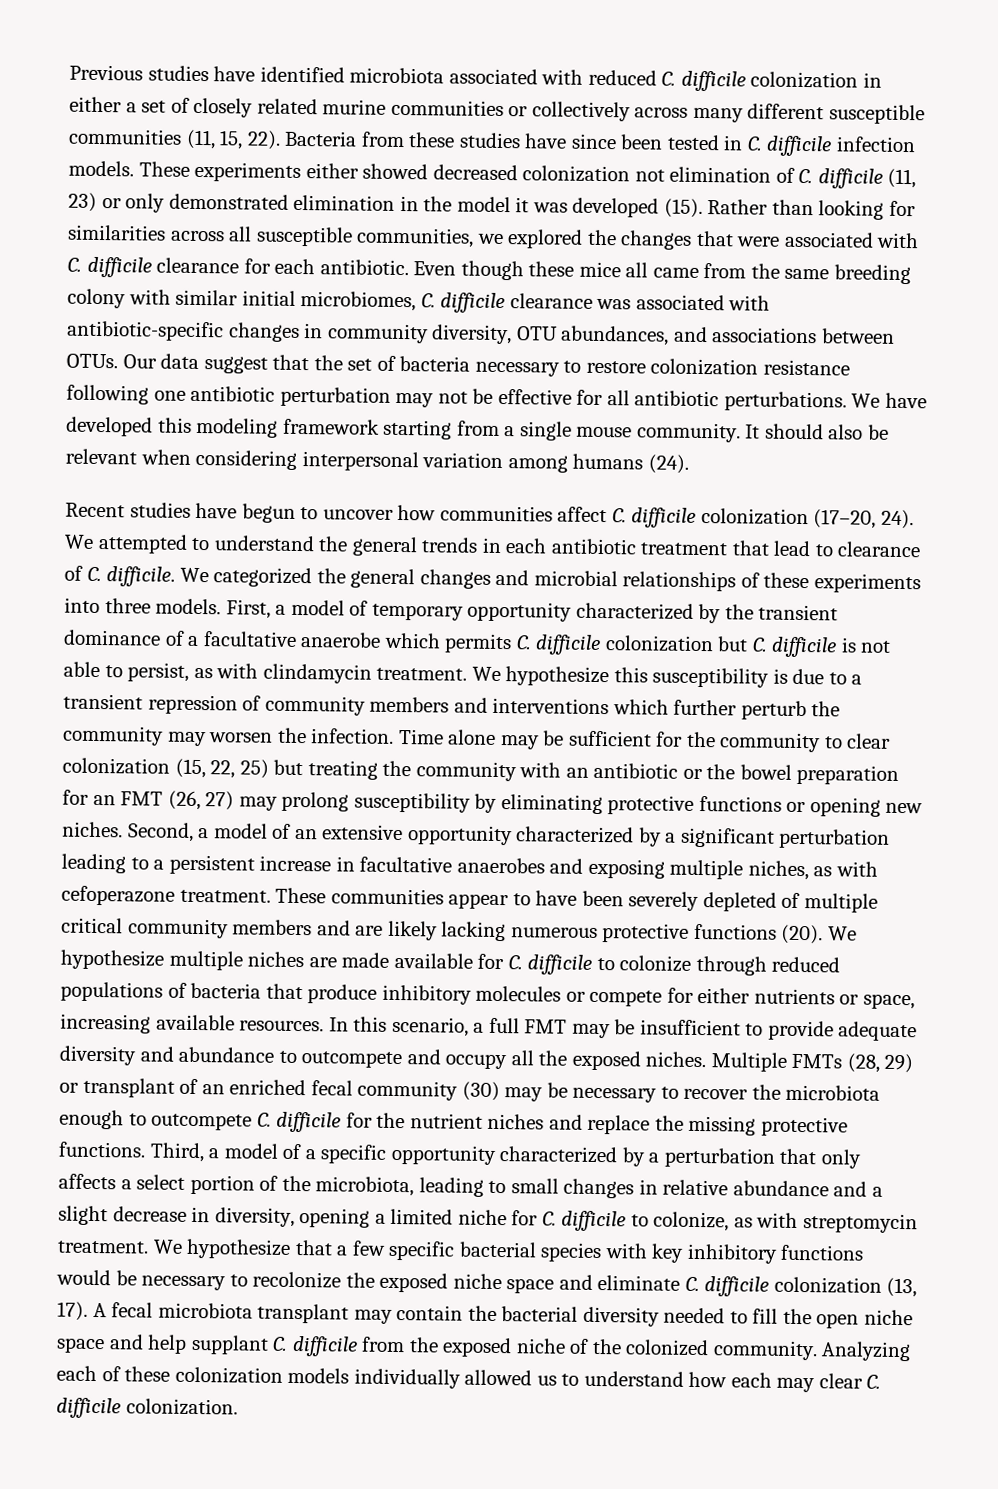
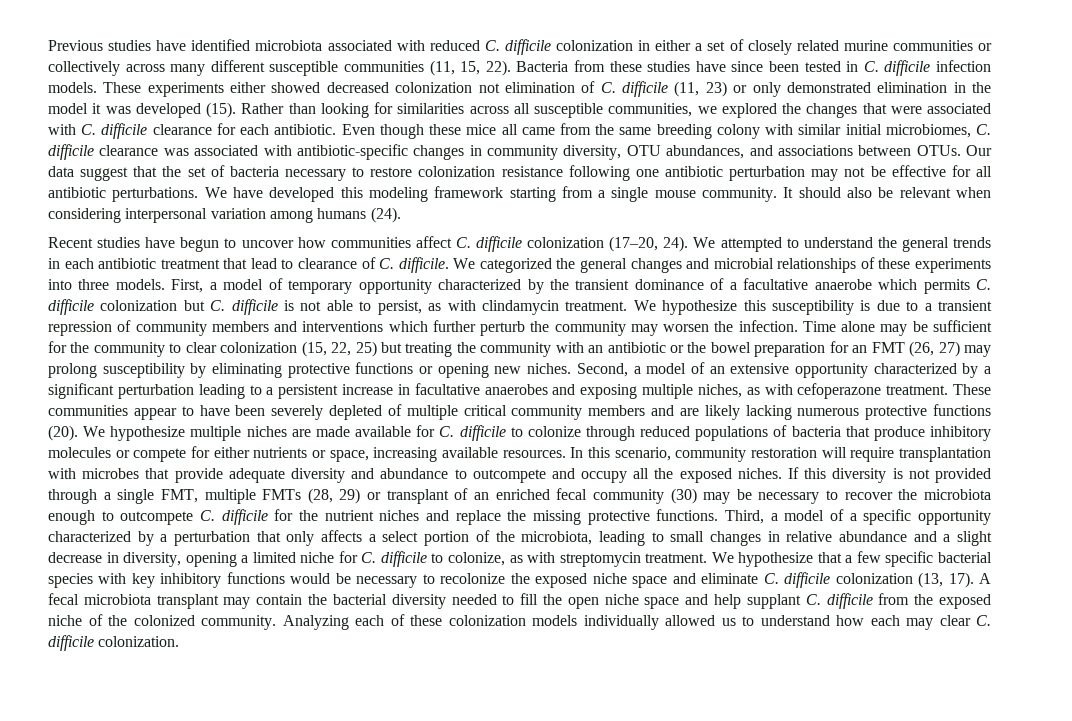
[473,1017,764,1039] a full FMT may be insufficient to -> [675,447,991,462] [48,468,170,479] community restoration will require transplantation with microbes that
[710,1052,787,1072] Multiple -> [788,467,991,483] [48,489,256,504] If this diversity is not provided through a single FMT, multiple

